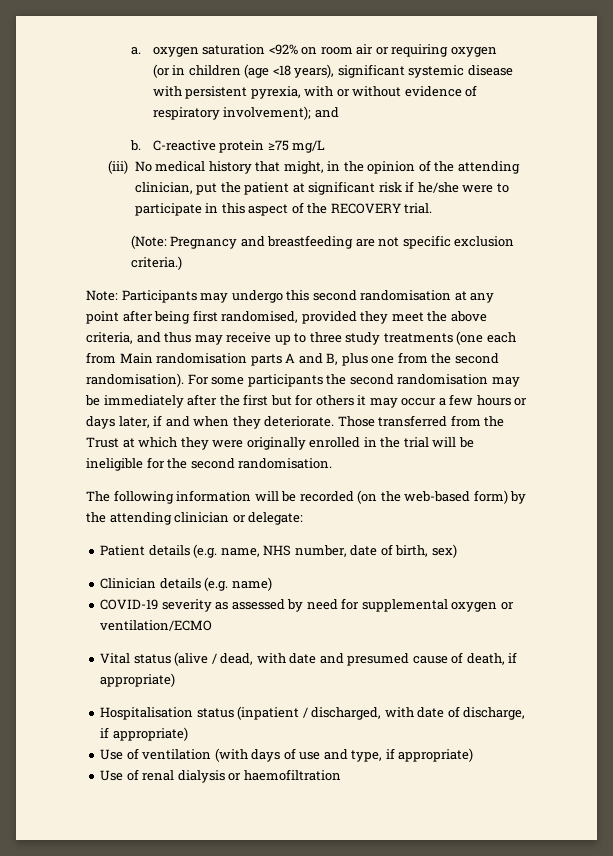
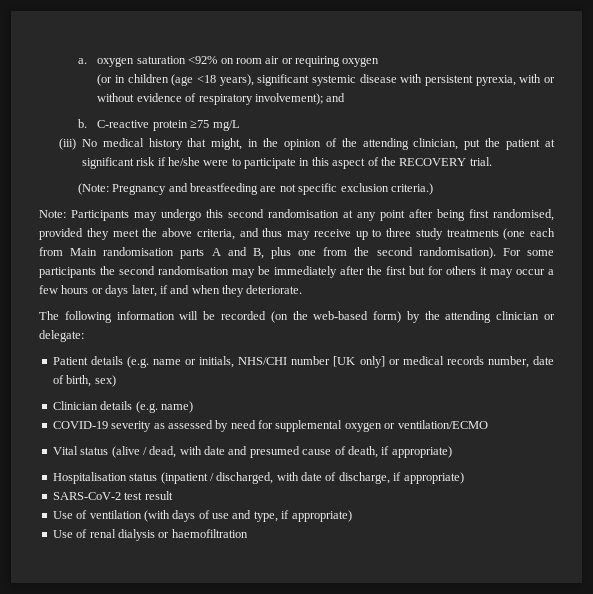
[337,415,505,427] [86,437,474,450] [86,457,333,471] Those transferred from the Trust at which they were originally enrolled in the trial will be ineligible for the second randomisation. -> (303, 289) none
[220,545,292,557] name, NHS -> [153,356,484,368] name or initials, NHS/CHI number [UK only] or medical records
(188, 734) none -> [52,491,173,500] // SARS-CoV-2 test result

